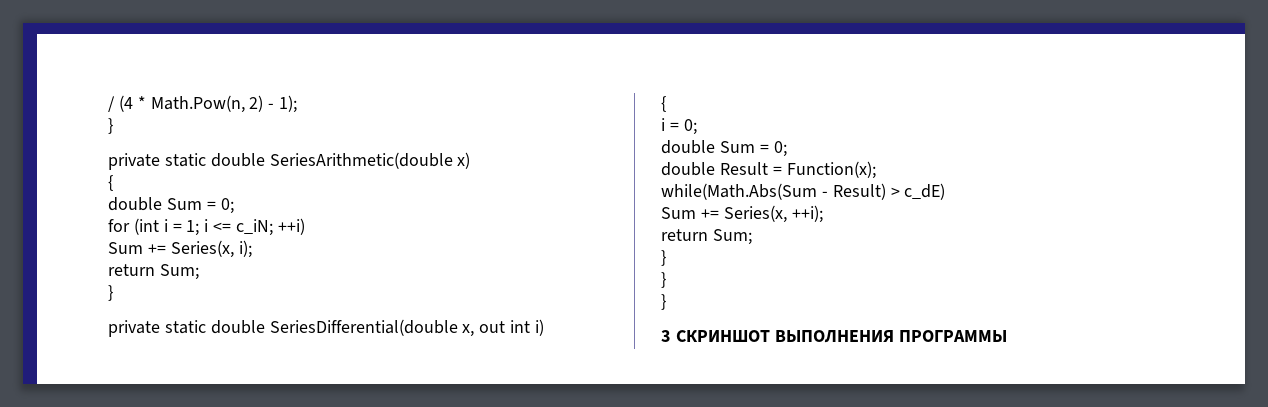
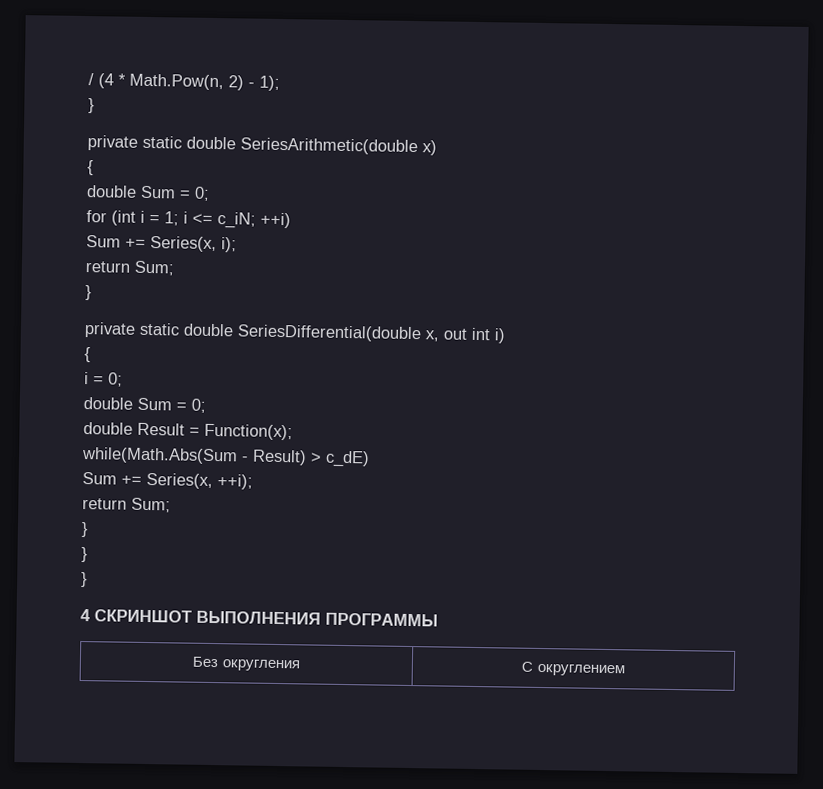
[661,330,671,342] 3 -> [80,609,91,622] 4
(1007, 336) none -> [192,656,300,672] [521,661,625,677] // Без округления | С округлением

